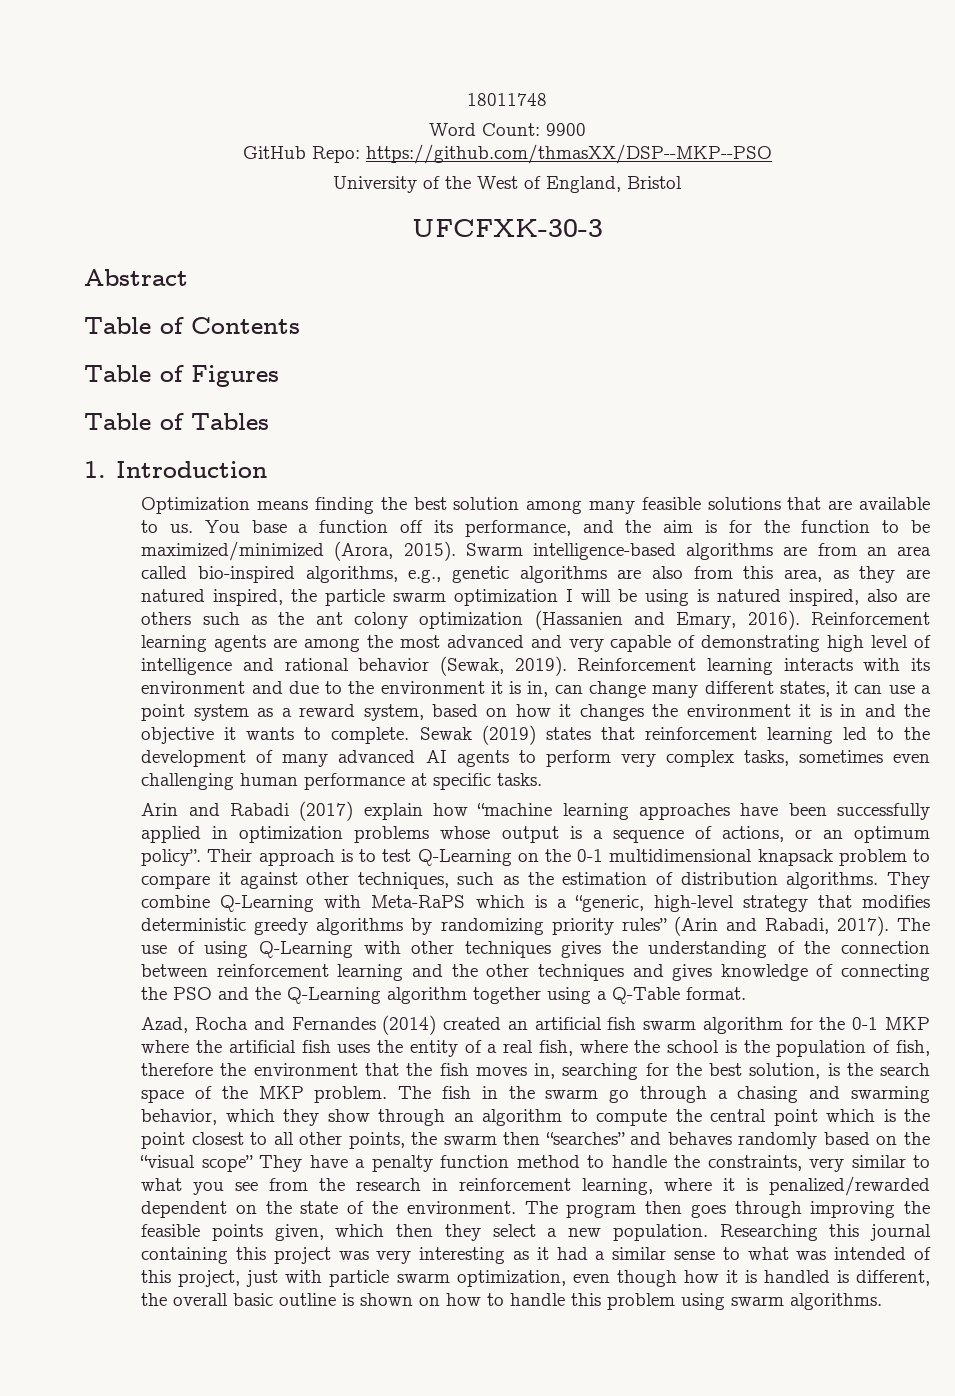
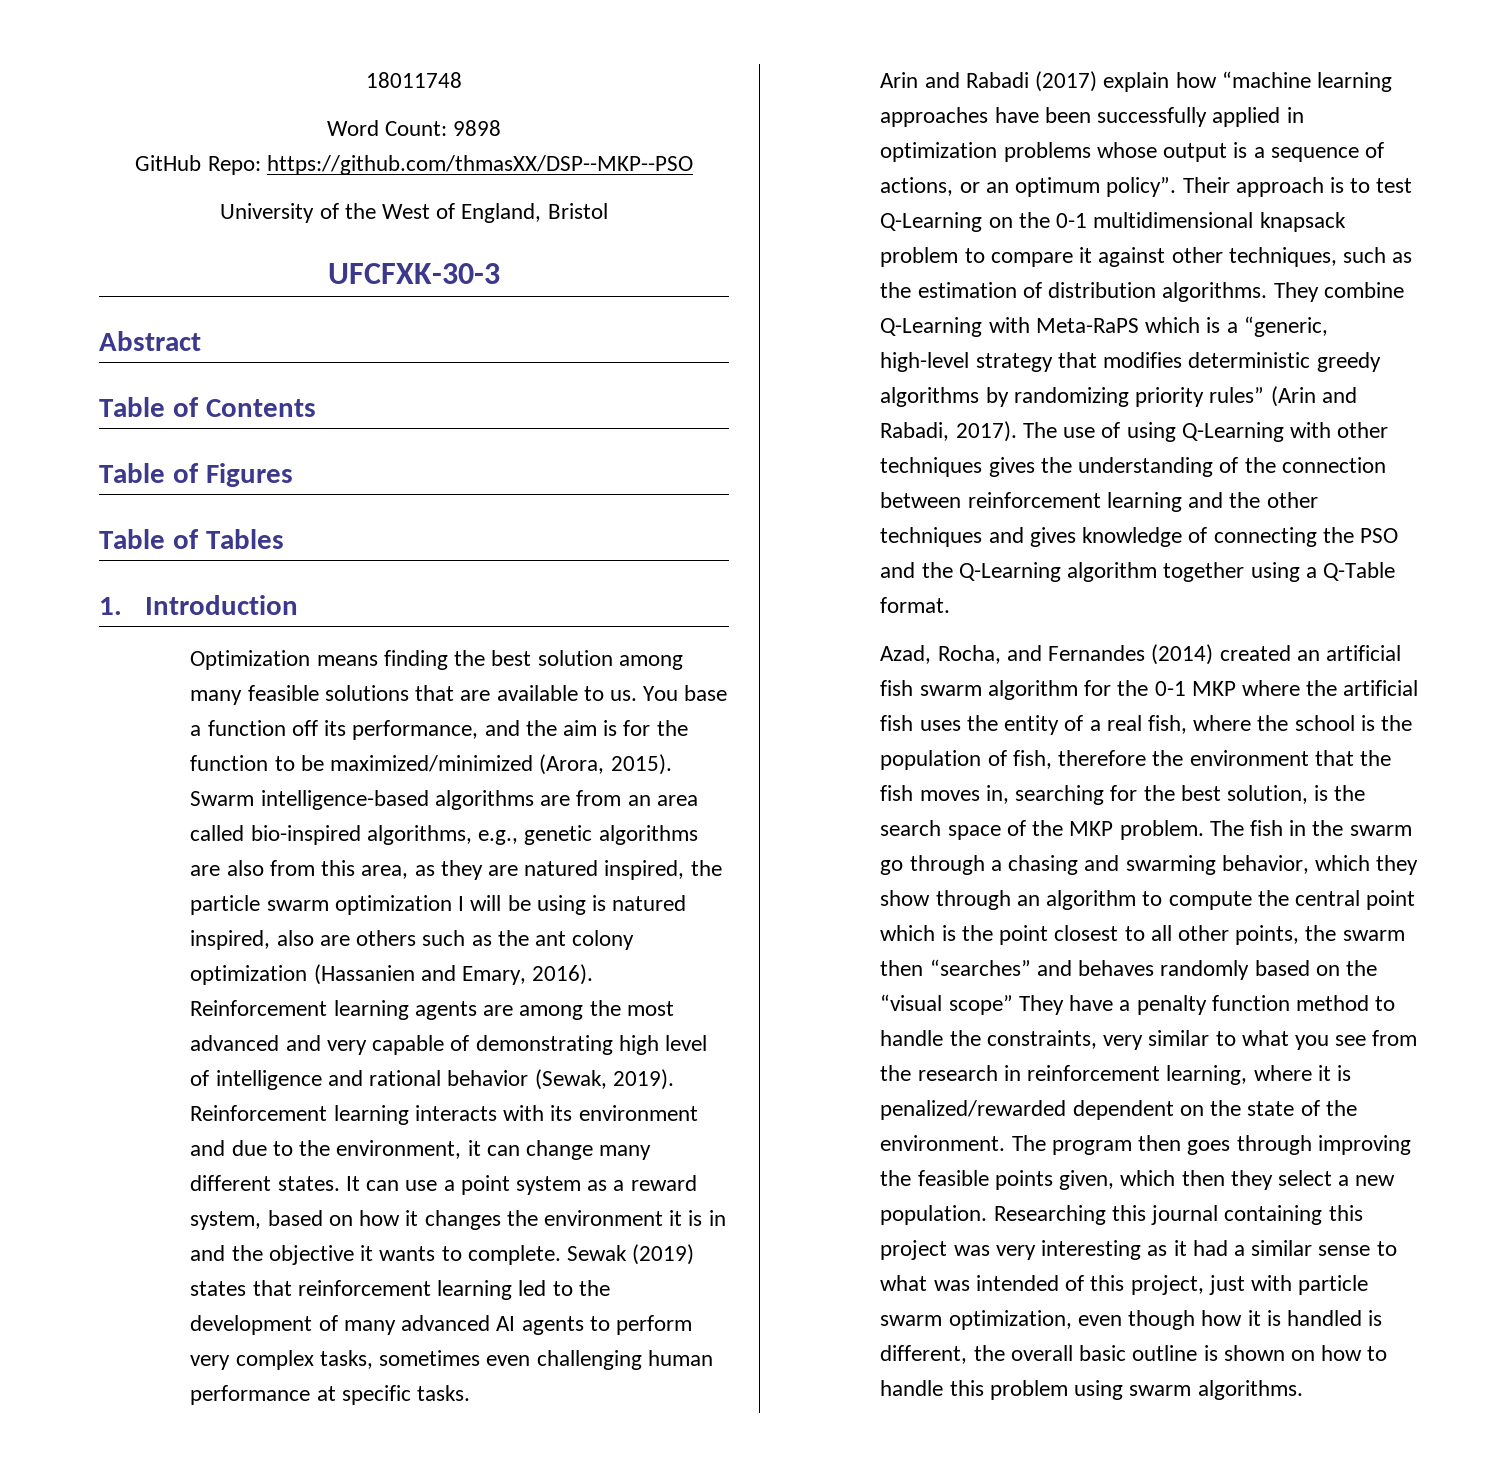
[545,123,586,136] 9900 -> [453,120,502,136] 9898
[380,681,549,697] environment it is in, -> [336,1140,481,1159] environment, it
[779,681,849,697] states, it -> [277,1176,360,1191] states. It
[195,1017,249,1030] Rocha -> [937,645,1001,664] Rocha,

